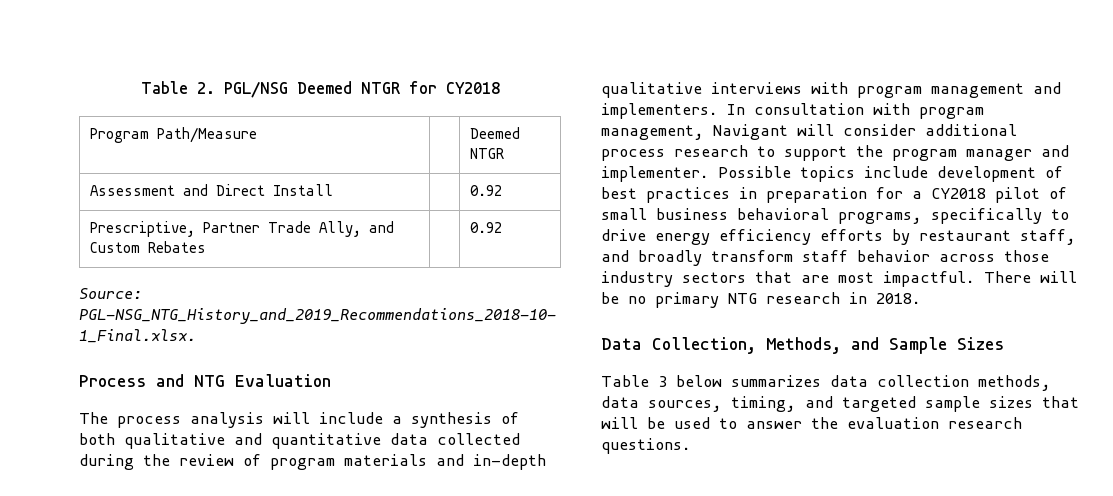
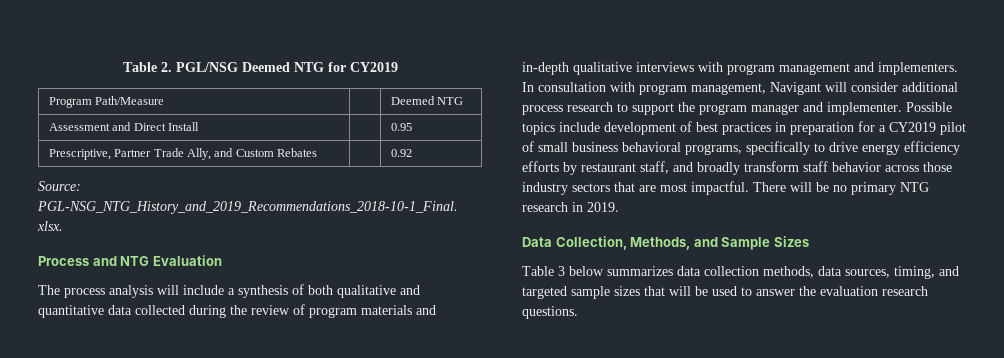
[360,81,500,94] NTGR for CY2018 -> [293,62,398,72] NTG for CY2019
[469,148,504,159] NTGR -> [437,97,464,105] NTG
[469,185,502,196] 0.92 -> [390,123,412,131] 0.95
[931,188,986,199] CY2018 -> [889,122,936,132] CY2019
[876,293,921,304] 2018. -> [587,202,619,212] 2019.

